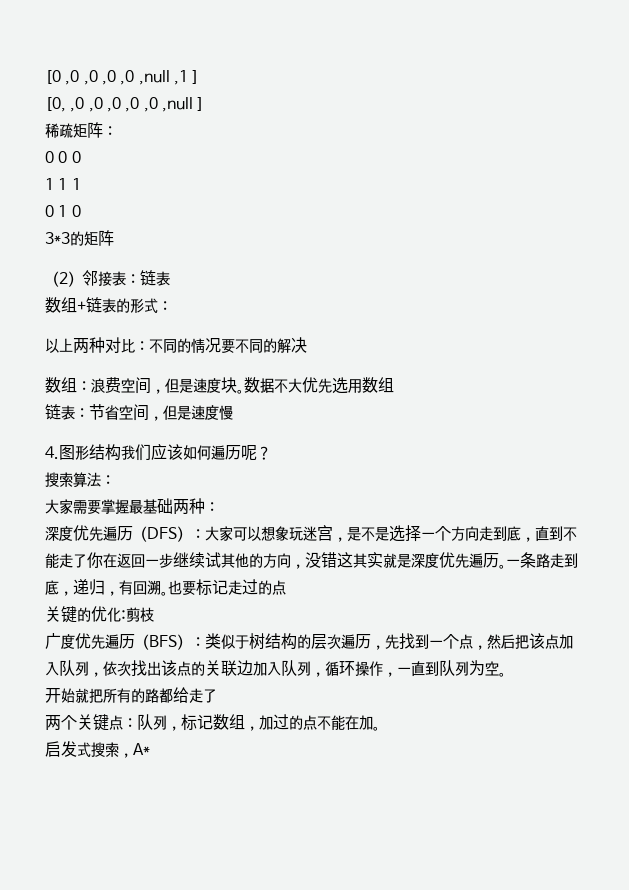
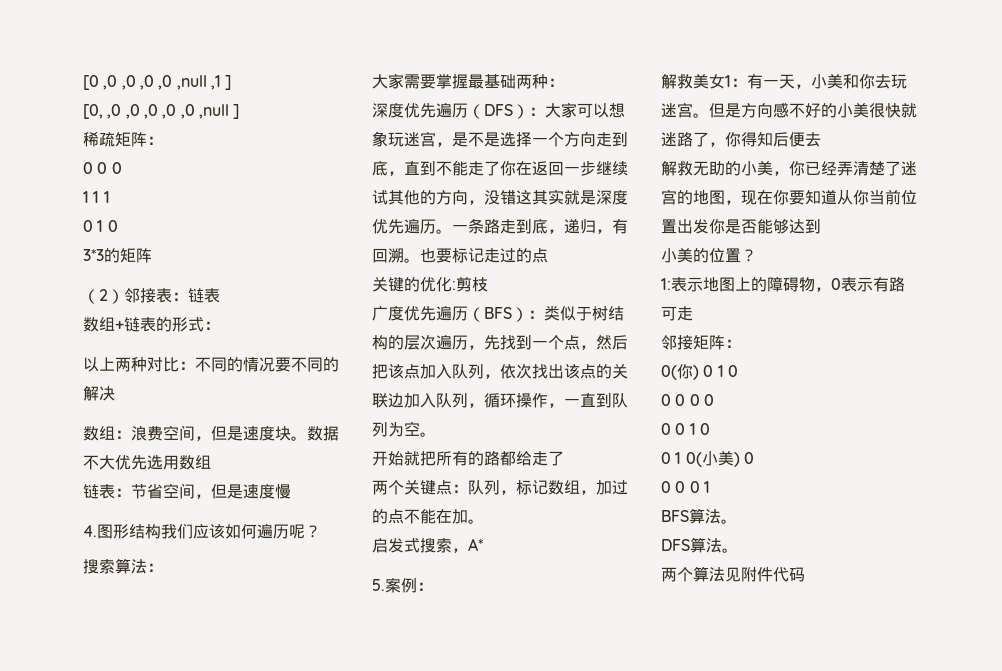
(150, 749) none -> [372,578,433,593] [661,74,907,89] [661,102,917,118] [661,132,821,147] [661,161,917,176] [661,189,917,205] [661,219,821,234] [661,248,757,263] [661,276,905,292] [661,306,693,321] [661,335,741,350] [661,364,738,380] [661,394,714,406] [661,423,710,435] [661,451,754,467] [661,481,710,493] [661,508,737,524] [661,537,738,553] [661,566,805,582] // 5.案例： // 解救美女1：有一天，小美和你去玩迷宫。但是方向感不好的小美很快就迷路了，你得知后便去 // 解救无助的小美，你已经弄清楚了迷宫的地图，现在你要知道从你当前位置出发你是否能够达到 // 小美的位置？ // 1:表示地图上的障碍物，0表示有路可走 // 邻接矩阵： // 0(你) 0 1 0 // 0 0 0 0 // 0 0 1 0 // 0 1 0(小美) 0 // 0 0 0 1 // BFS算法。 // DFS算法。 // 两个算法见附件代码

